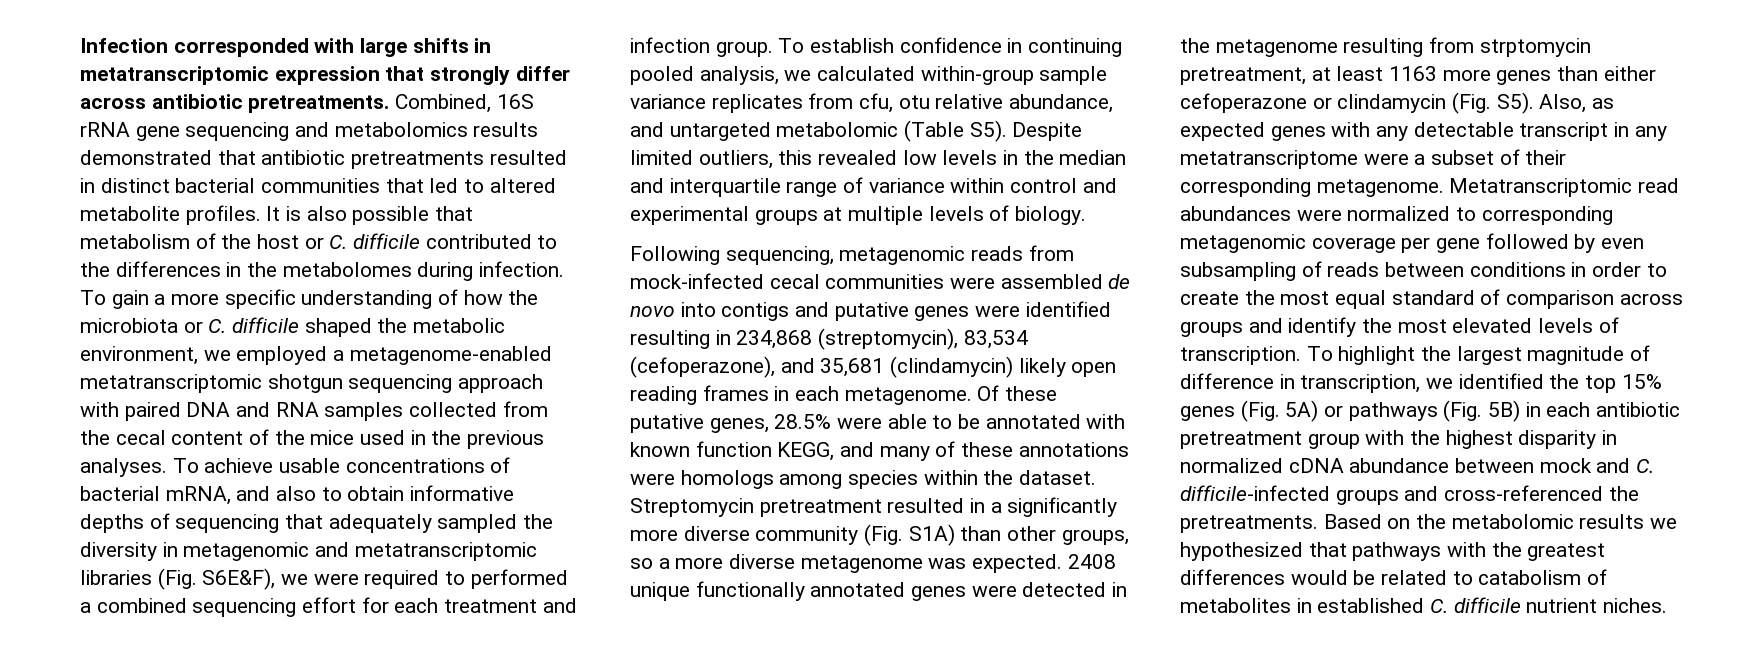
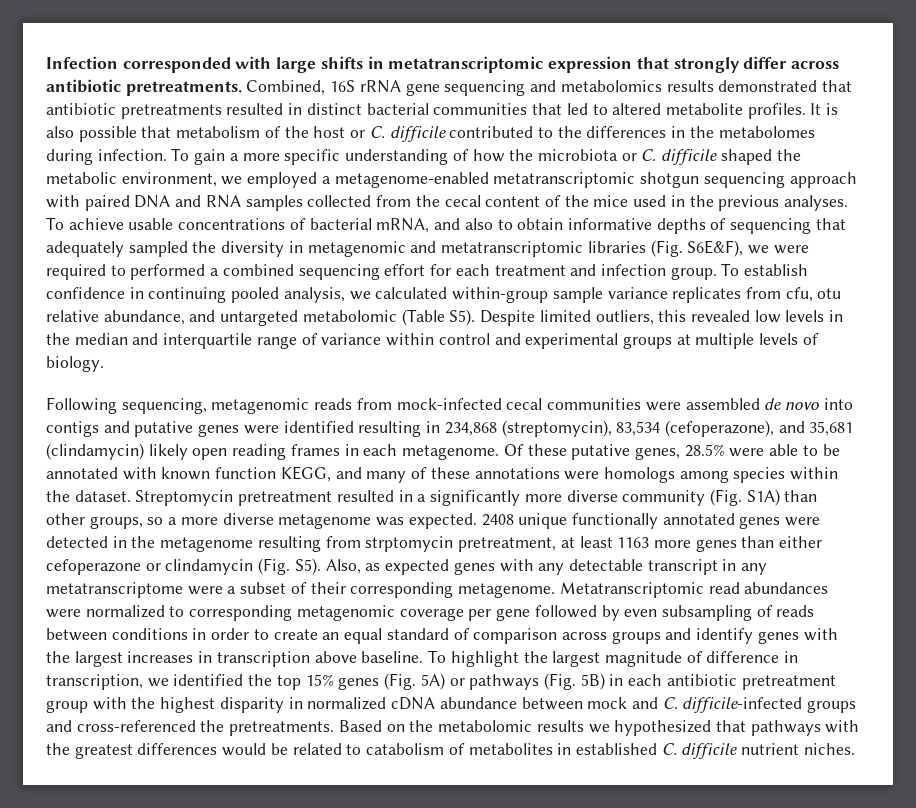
[1244,290,1330,305] the most -> [322,632,340,640] an
[1362,317,1619,333] [1180,346,1301,365] the most elevated levels of transcription. -> [757,628,838,644] [46,651,424,667] genes with the largest increases in transcription above baseline.

